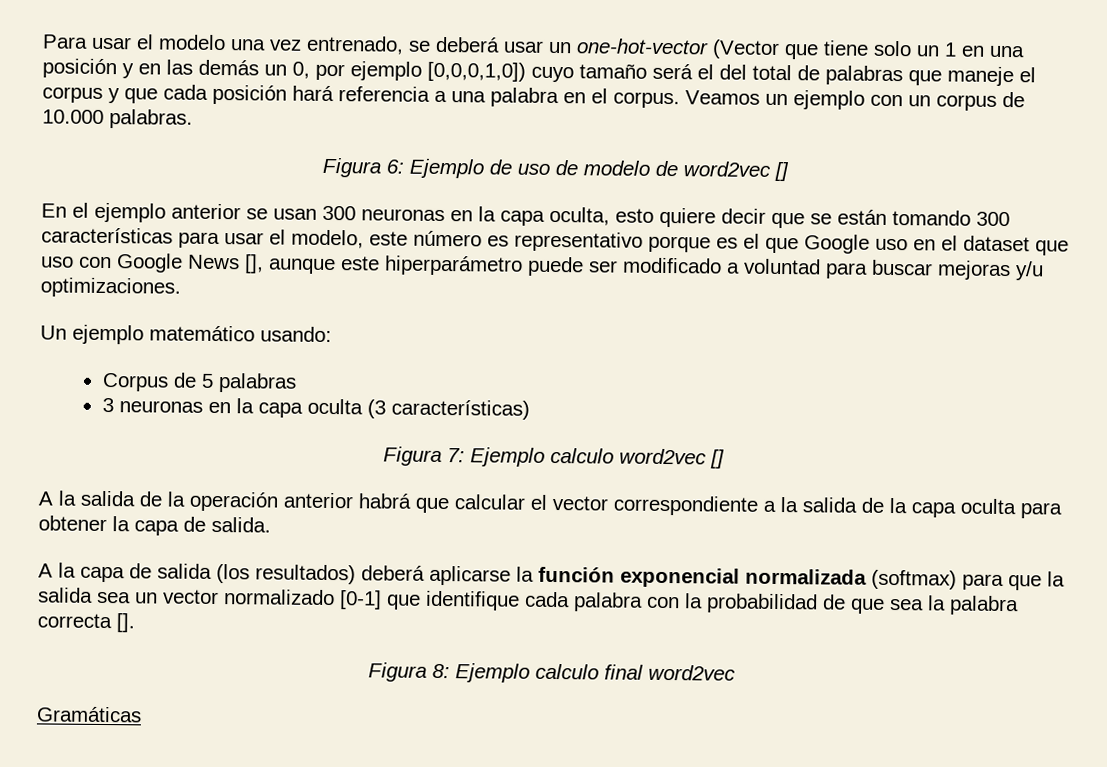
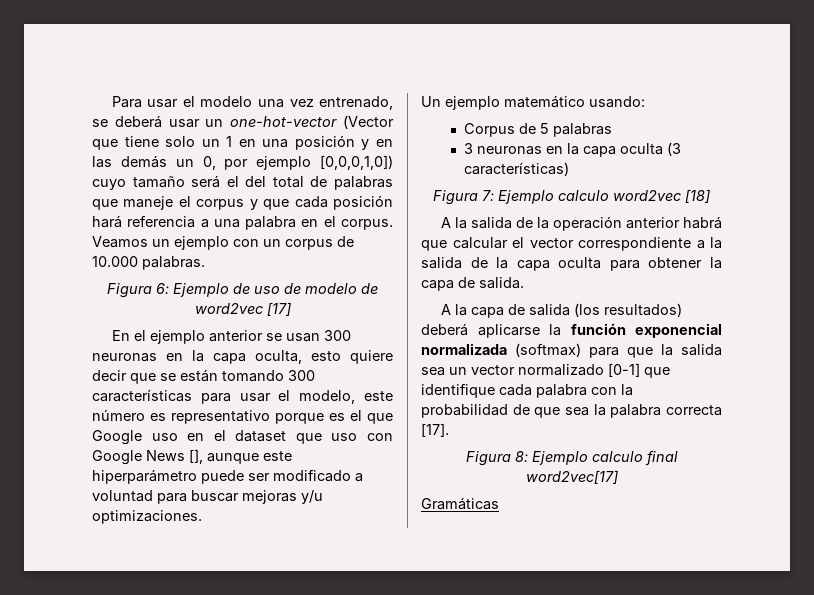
[774,161,789,182] [] -> [266,302,291,316] [17]
[709,449,725,469] [] -> [685,189,710,203] [18]
[116,613,135,633] []. -> [421,423,449,437] [17].
[647,664,736,681] word2vec -> [525,470,618,484] word2vec[17]

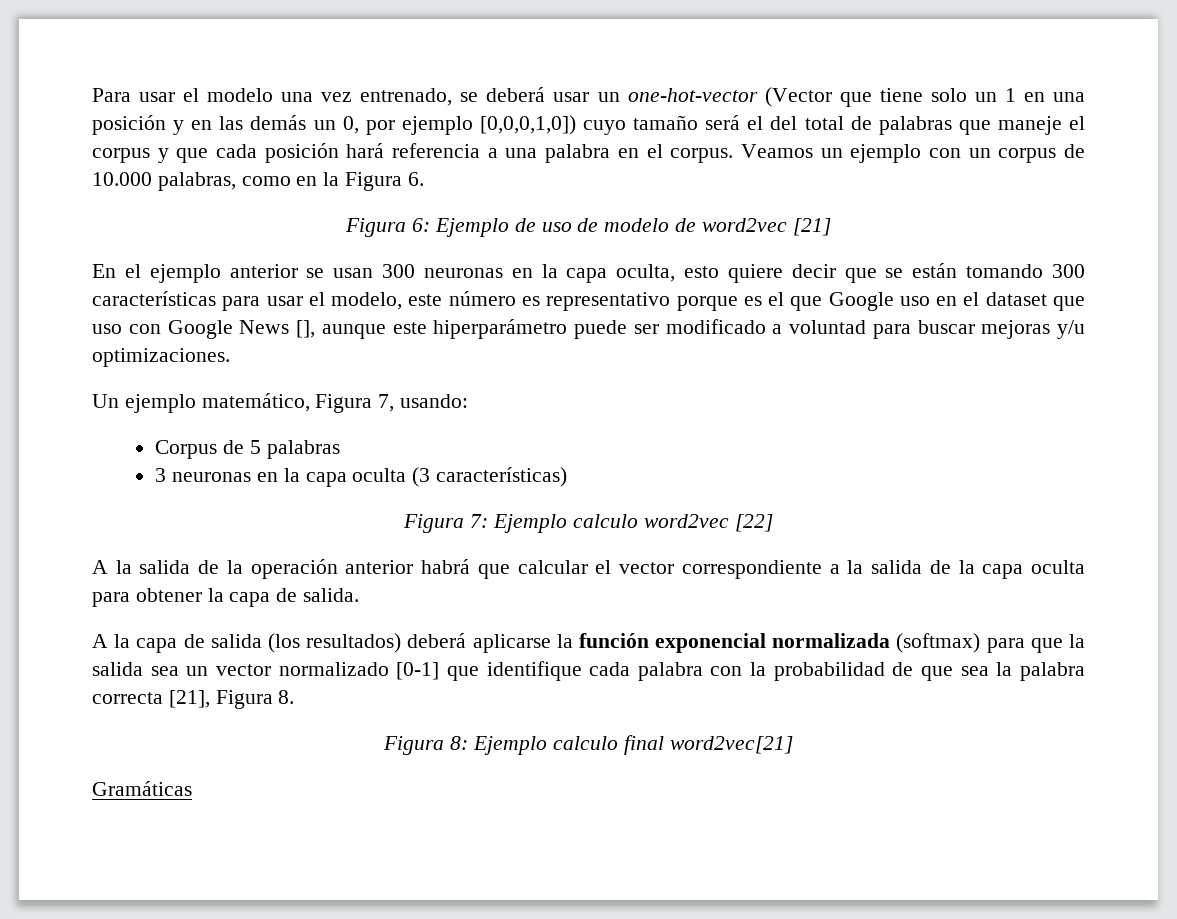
[142,256,205,270] palabras. -> [157,172,424,191] palabras, como en la Figura 6.
[266,302,291,316] [17] -> [792,218,831,236] [21]
[504,95,585,108] matemático -> [201,393,395,413] matemático, Figura 7,
[685,189,710,203] [18] -> [734,514,773,532] [22]
[421,423,449,437] [17]. -> [168,690,295,709] [21], Figura 8.
[525,470,618,484] word2vec[17] -> [669,736,793,754] word2vec[21]

